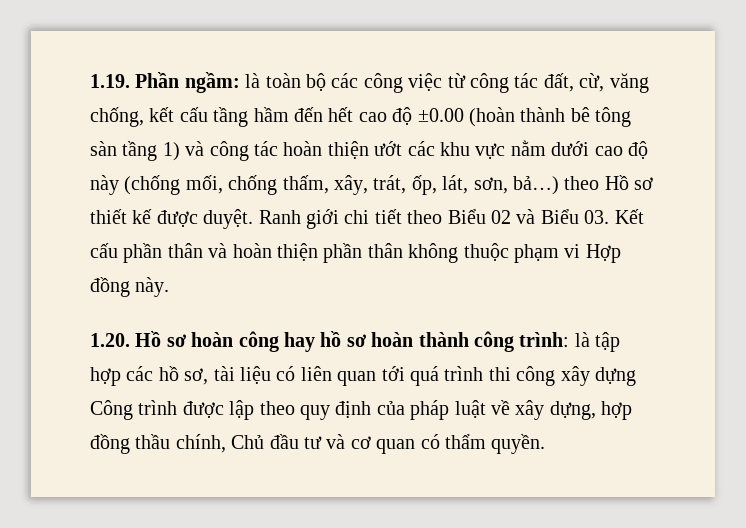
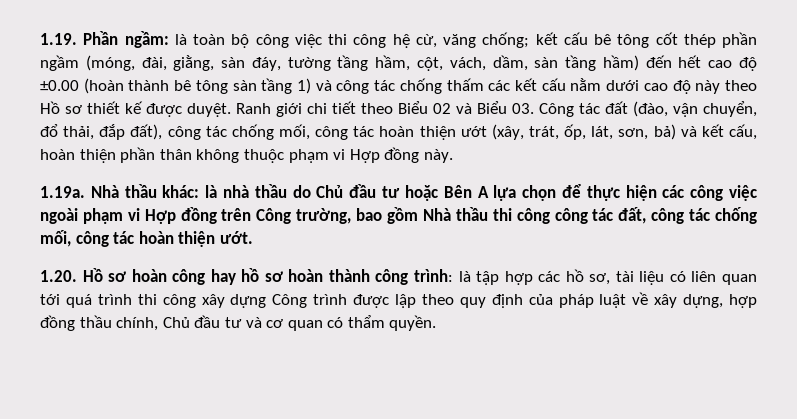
[331,73,574,93] các công việc từ công tác đất, -> [255,34,410,48] công việc thi công hệ
[90,107,289,127] chống, kết cấu tầng hầm -> [482,32,757,48] [40,55,639,71] chống; kết cấu bê tông cốt thép phần ngầm (móng, đài, giằng, sàn đáy, tường tầng hầm, cột, vách, dầm, sàn tầng hầm)
[283,141,506,159] hoàn thiện ướt các khu vực -> [399,78,566,94] chống thấm các kết cấu
[124,175,559,195] (chống mối, chống thấm, xây, trát, ốp, lát, sơn, bả…) -> (721, 87) none
[614,209,644,224] [90,243,228,263] Kết cấu phần thân và -> [539,101,757,117] [40,124,757,140] Công tác đất (đào, vận chuyển, đổ thải, đắp đất), công tác chống mối, công tác hoàn thiện ướt (xây, trát, ốp, lát, sơn, bả) và kết cấu,
(170, 287) none -> [40,184,758,201] [40,207,758,224] [40,230,253,247] // 1.19a. Nhà thầu khác: là nhà thầu do Chủ đầu tư hoặc Bên A lựa chọn để thực hiện các công việc ngoài phạm vi Hợp đồng trên Công trường, bao gồm Nhà thầu thi công công tác đất, công tác chống mối, công tác hoàn thiện ướt.

